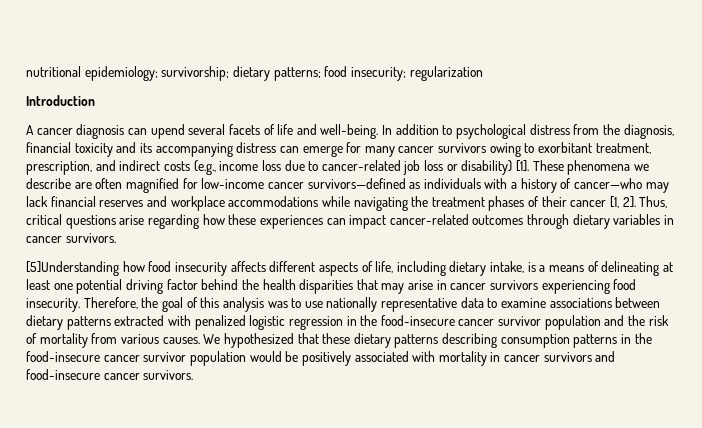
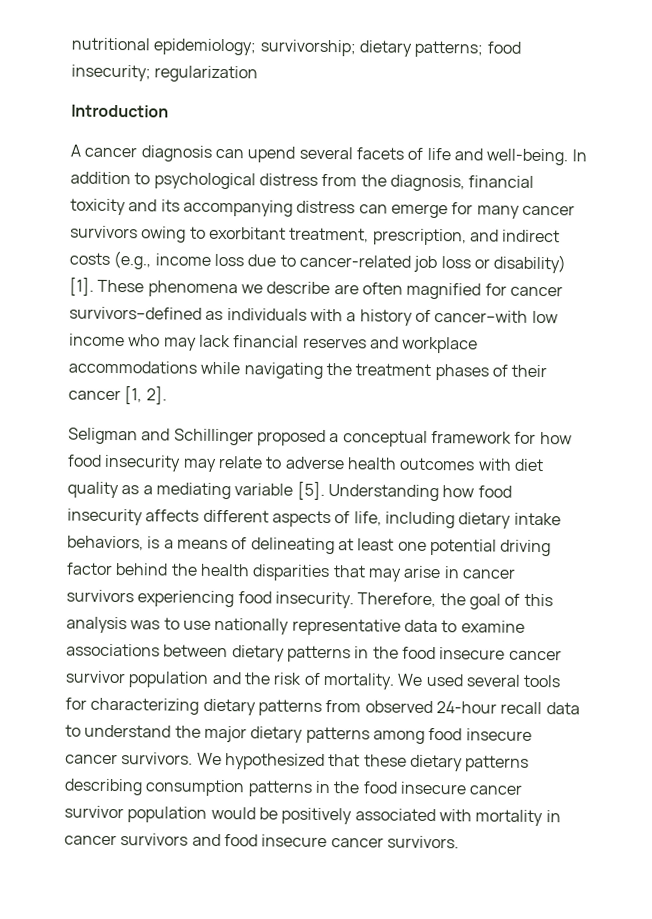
[201,178,406,189] low-income cancer survivors—defined -> [509,285,563,297] [69,306,202,320] cancer survivors–defined
[574,178,643,189] cancer—who -> [434,310,558,324] [69,333,161,347] cancer–with low income who
[639,196,668,208] [26,214,675,229] [26,233,116,243] [26,261,119,276] Thus, critical questions arise regarding how these experiences can impact cancer-related outcomes through dietary variables in cancer survivors. // [5]Understanding -> [68,427,572,447] [67,454,544,472] [67,481,439,502] // Seligman and Schillinger proposed a conceptual framework for how food insecurity may relate to adverse health outcomes with diet quality as a mediating variable [5]. Understanding
[490,261,525,273] intake, -> [513,512,561,526] [67,535,144,551] intake behaviors,
[114,315,455,330] extracted with penalized logistic regression in the food-insecure -> [354,646,506,660] in the food insecure
[39,333,200,348] mortality from various causes. -> [322,672,561,690] [65,697,580,716] [65,724,532,744] [65,752,194,765] mortality. We used several tools for characterizing dietary patterns from observed 24-hour recall data to understand the major dietary patterns among food insecure cancer survivors.
[26,351,100,362] food-insecure -> [362,781,466,795] food insecure
[26,369,100,380] food-insecure -> [223,834,328,848] food insecure

